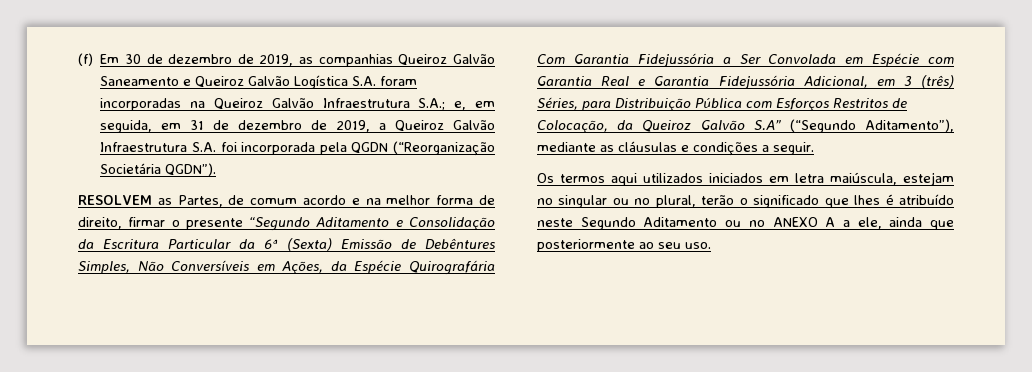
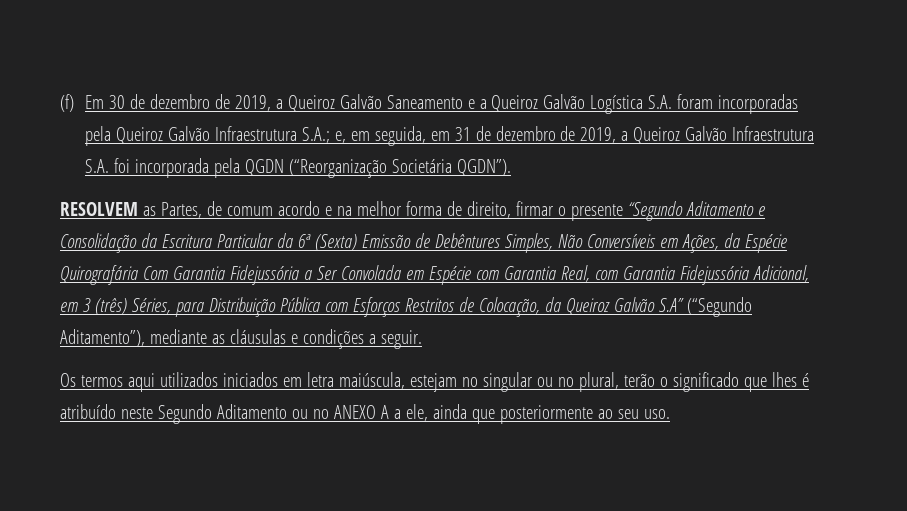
[299,54,393,67] as companhias -> [275,99,283,109] a
(192, 82) none -> [479,99,487,109] a
[190,101,206,108] na -> [84,126,111,146] pela
[601,76,646,86] Real e -> [560,265,618,282] Real, com

